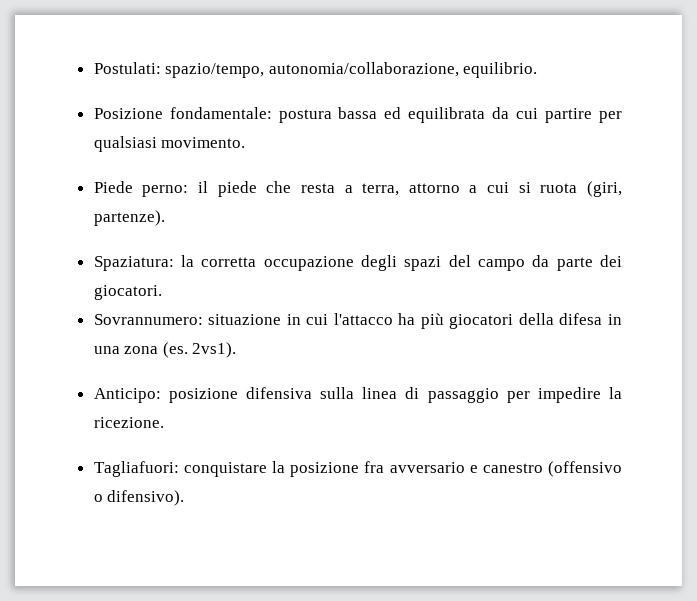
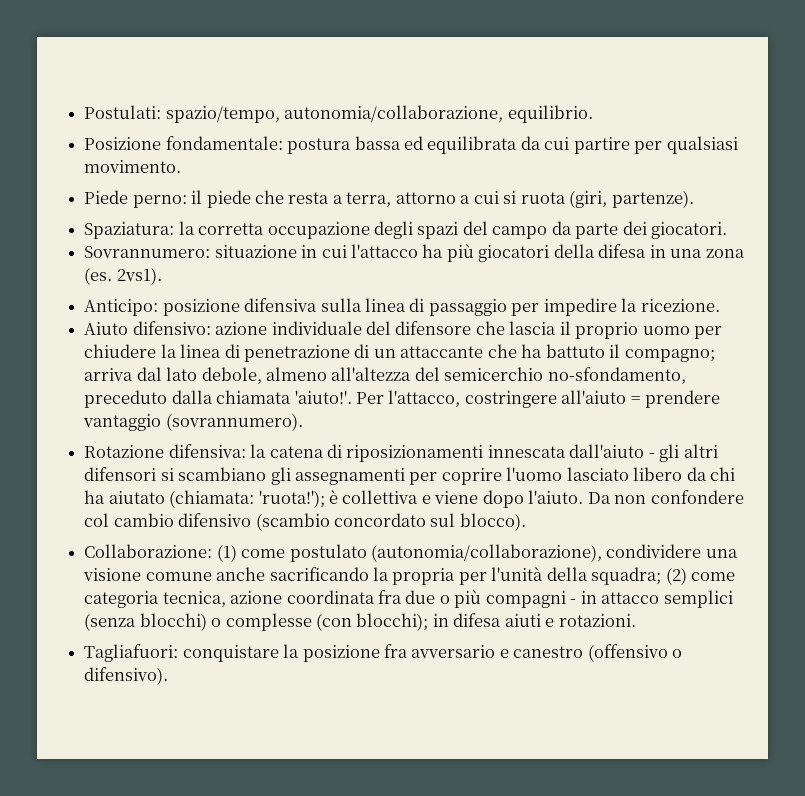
(164, 422) none -> [84,321,723,339] [84,344,715,362] [84,367,686,384] [84,390,721,408] [83,413,303,431] [84,444,718,462] [84,467,736,485] [84,490,744,508] [84,513,526,531] [84,544,738,562] [83,567,736,585] [84,590,733,608] [84,613,636,631] // Aiuto difensivo: azione individuale del difensore che lascia il proprio uomo per chiudere la linea di penetrazione di un attaccante che ha battuto il compagno; arriva dal lato debole, almeno all'altezza del semicerchio no-sfondamento, preceduto dalla chiamata 'aiuto!'. Per l'attacco, costringere all'aiuto = prendere vantaggio (sovrannumero). // Rotazione difensiva: la catena di riposizionamenti innescata dall'aiuto - gli altri difensori si scambiano gli assegnamenti per coprire l'uomo lasciato libero da chi ha aiutato (chiamata: 'ruota!'); è collettiva e viene dopo l'aiuto. Da non confondere col cambio difensivo (scambio concordato sul blocco). // Collaborazione: (1) come postulato (autonomia/collaborazione), condividere una visione comune anche sacrificando la propria per l'unità della squadra; (2) come categoria tecnica, azione coordinata fra due o più compagni - in attacco semplici (senza blocchi) o complesse (con blocchi); in difesa aiuti e rotazioni.

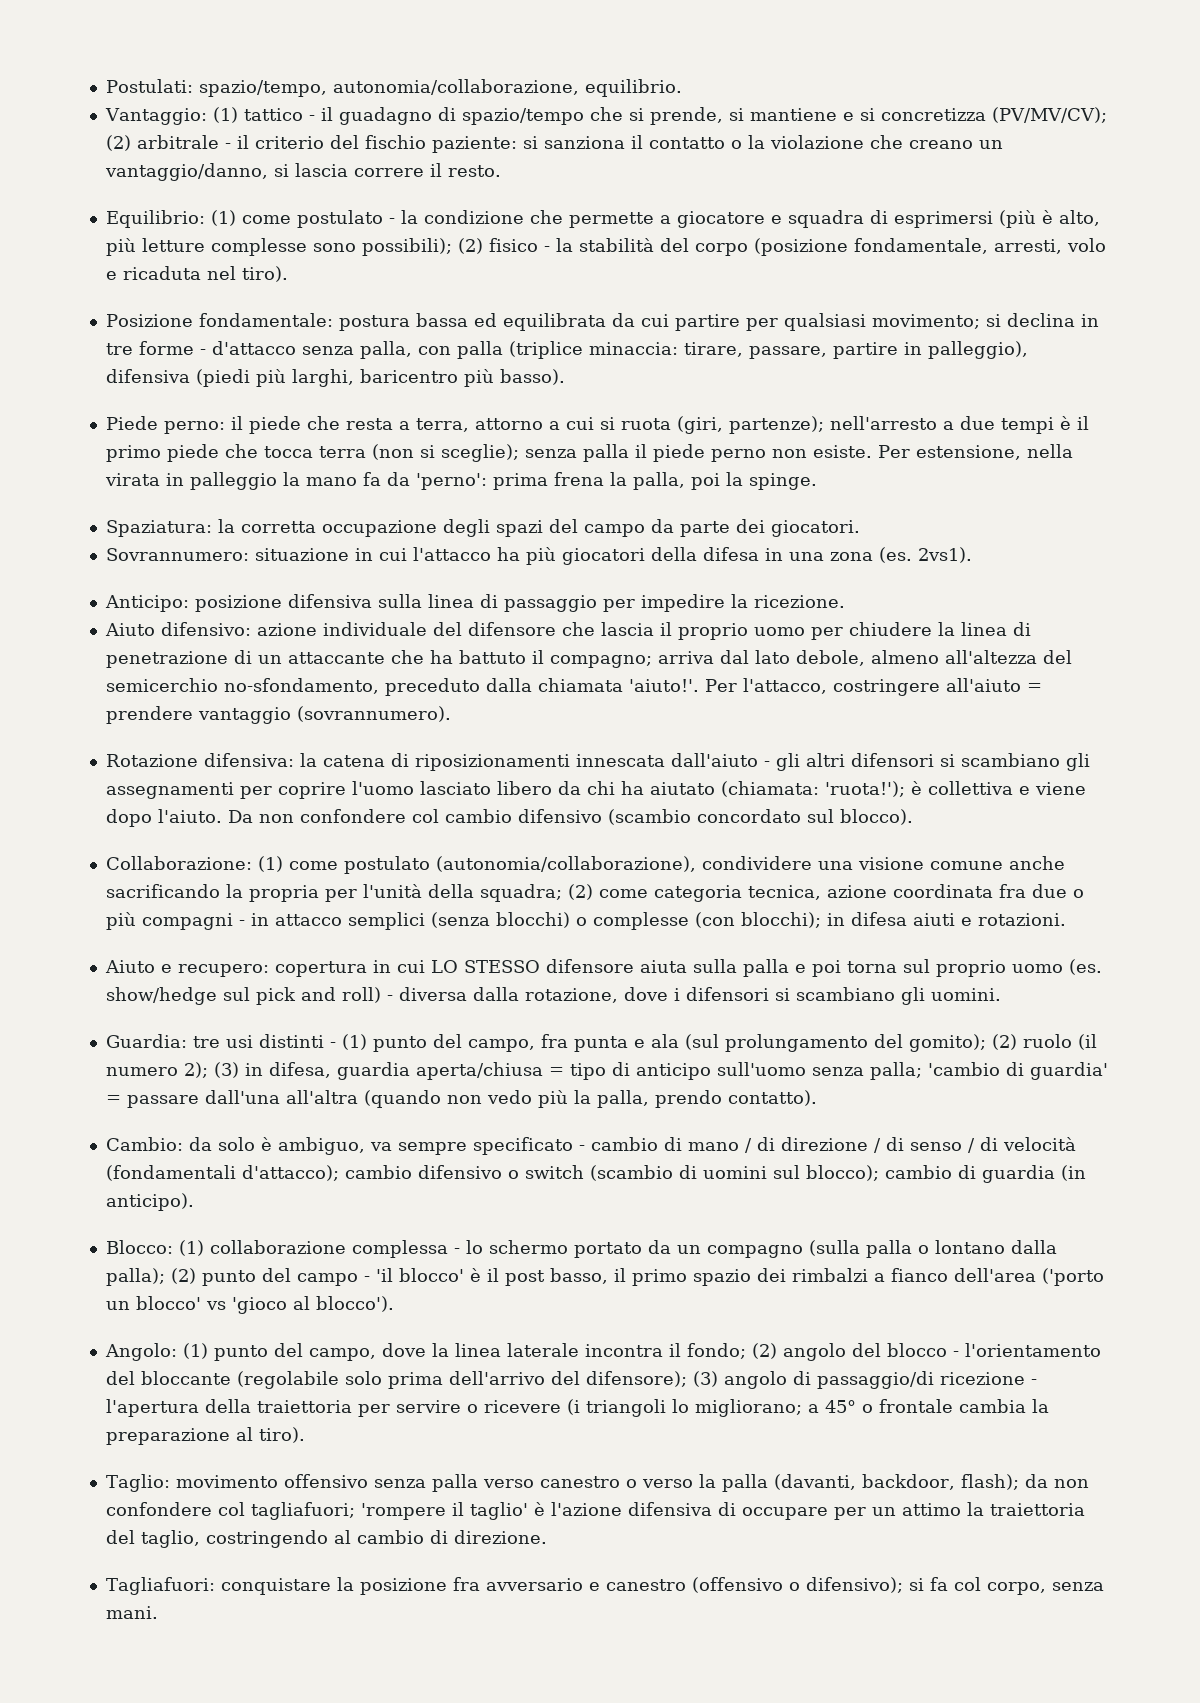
(593, 114) none -> [104,107,1107,125] [105,135,1003,153] [104,163,501,181] [105,210,1100,228] [105,238,1106,256] [105,266,288,282] // Vantaggio: (1) tattico - il guadagno di spazio/tempo che si prende, si mantiene e si concretizza (PV/MV/CV); (2) arbitrale - il criterio del fischio paziente: si sanziona il contatto o la violazione che creano un vantaggio/danno, si lascia correre il resto. // Equilibrio: (1) come postulato - la condizione che permette a giocatore e squadra di esprimersi (più è alto, più letture complesse sono possibili); (2) fisico - la stabilità del corpo (posizione fondamentale, arresti, volo e ricaduta nel tiro).
[84,160,182,173] movimento. -> [871,313,1099,329] [105,341,1028,359] [105,369,565,387] movimento; si declina in tre forme - d'attacco senza palla, con palla (triplice minaccia: tirare, passare, partire in palleggio), difensiva (piedi più larghi, baricentro più basso).
[611,190,694,208] partenze). -> [728,416,1089,434] [105,444,1073,462] [104,472,817,490] partenze); nell'arresto a due tempi è il primo piede che tocca terra (non si sceglie); senza palla il piede perno non esiste. Per estensione, nella virata in palleggio la mano fa da 'perno': prima frena la palla, poi la spinge.
(636, 620) none -> [104,959,1102,977] [105,987,1001,1005] [105,1034,1097,1052] [105,1062,1108,1080] [105,1090,817,1108] [105,1137,1076,1155] [105,1165,1086,1183] [105,1193,194,1211] [105,1240,1057,1258] [105,1268,1104,1286] [105,1296,394,1314] [104,1343,1101,1361] [105,1371,1037,1389] [105,1399,1049,1417] [105,1427,305,1445] [105,1474,1089,1492] [105,1502,1085,1520] [105,1530,547,1548] // Aiuto e recupero: copertura in cui LO STESSO difensore aiuta sulla palla e poi torna sul proprio uomo (es. show/hedge sul pick and roll) - diversa dalla rotazione, dove i difensori si scambiano gli uomini. // Guardia: tre usi distinti - (1) punto del campo, fra punta e ala (sul prolungamento del gomito); (2) ruolo (il numero 2); (3) in difesa, guardia aperta/chiusa = tipo di anticipo sull'uomo senza palla; 'cambio di guardia' = passare dall'una all'altra (quando non vedo più la palla, prendo contatto). // Cambio: da solo è ambiguo, va sempre specificato - cambio di mano / di direzione / di senso / di velocità (fondamentali d'attacco); cambio difensivo o switch (scambio di uomini sul blocco); cambio di guardia (in anticipo). // Blocco: (1) collaborazione complessa - lo schermo portato da un compagno (sulla palla o lontano dalla palla); (2) punto del campo - 'il blocco' è il post basso, il primo spazio dei rimbalzi a fianco dell'area ('porto un blocco' vs 'gioco al blocco'). // Angolo: (1) punto del campo, dove la linea laterale incontra il fondo; (2) angolo del blocco - l'orientamento del bloccante (regolabile solo prima dell'arrivo del difensore); (3) angolo di passaggio/di ricezione - l'apertura della traiettoria per servire o ricevere (i triangoli lo migliorano; a 45° o frontale cambia la preparazione al tiro). // Taglio: movimento offensivo senza palla verso canestro o verso la palla (davanti, backdoor, flash); da non confondere col tagliafuori; 'rompere il taglio' è l'azione difensiva di occupare per un attimo la traiettoria del taglio, costringendo al cambio di direzione.
[84,667,169,685] difensivo). -> [805,1577,1104,1595] [105,1606,158,1619] difensivo); si fa col corpo, senza mani.

